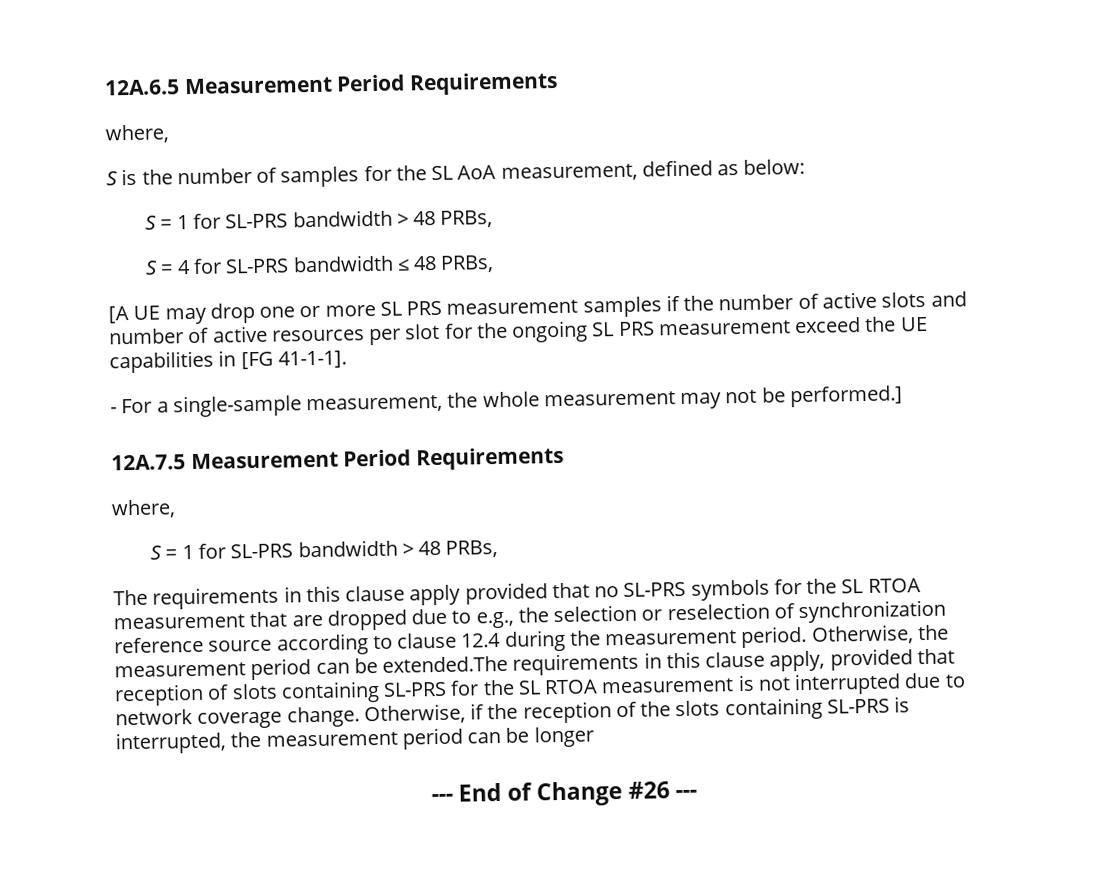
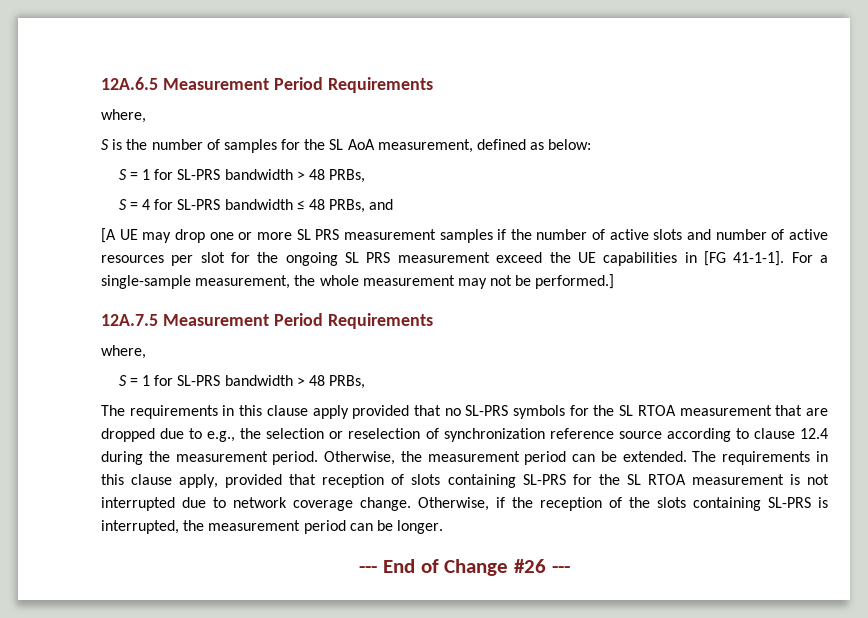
(495, 264) none -> [369,199,394,210] and
[110,407,117,414] // - -> (785, 258) none
[382,655,509,673] extended.The -> [622,451,717,462] extended. The
[533,726,594,748] longer -> [397,520,444,534] longer.

